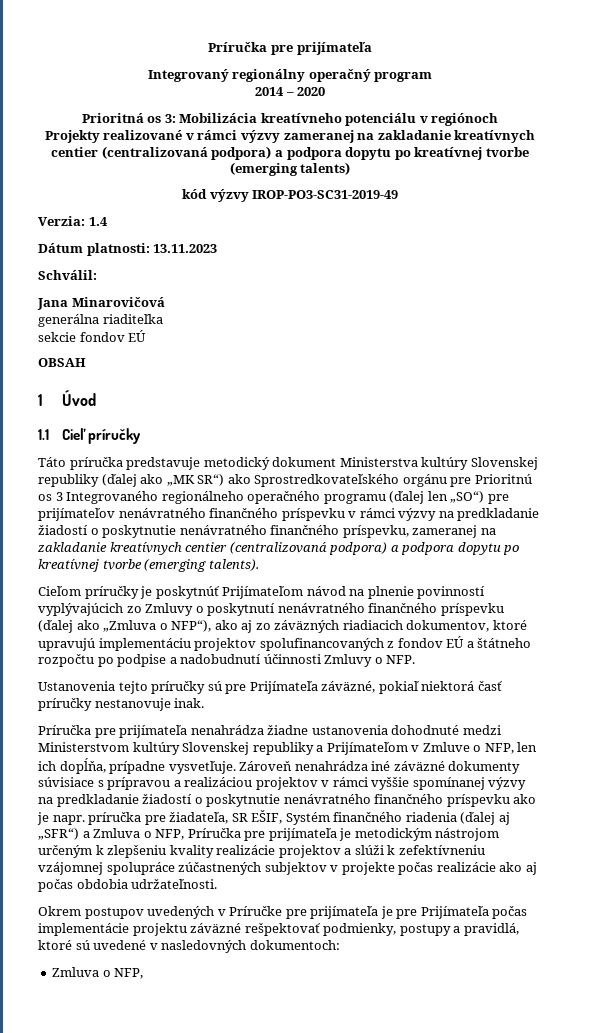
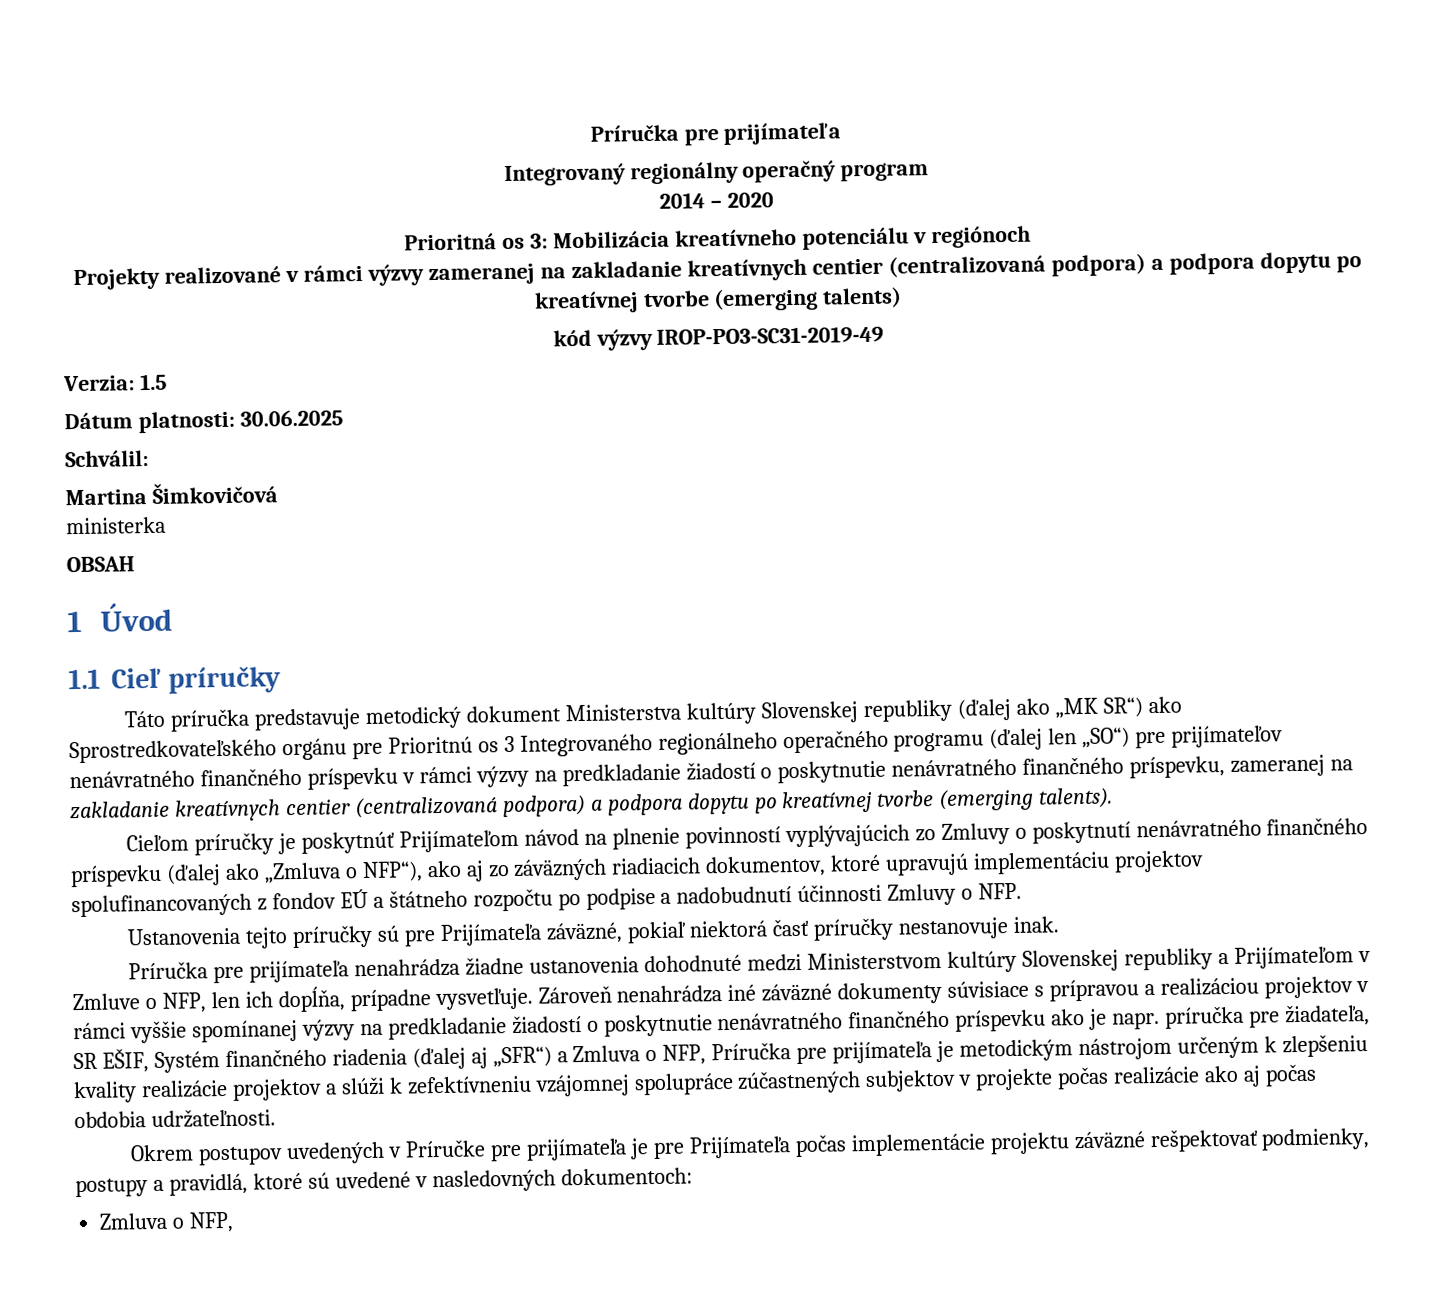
[88,217,108,226] 1.4 -> [139,373,167,391] 1.5
[153,244,218,253] 13.11.2023 -> [239,409,343,427] 30.06.2025
[37,297,165,310] [38,314,163,327] [38,330,147,342] Jana Minarovičová // generálna riaditeľka // sekcie fondov EÚ -> [65,482,278,506] [66,516,166,535] Martina Šimkovičová // ministerka

